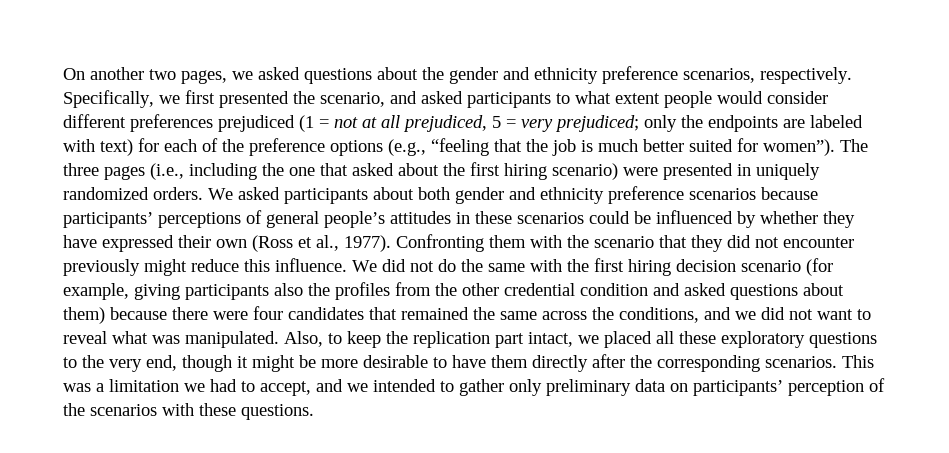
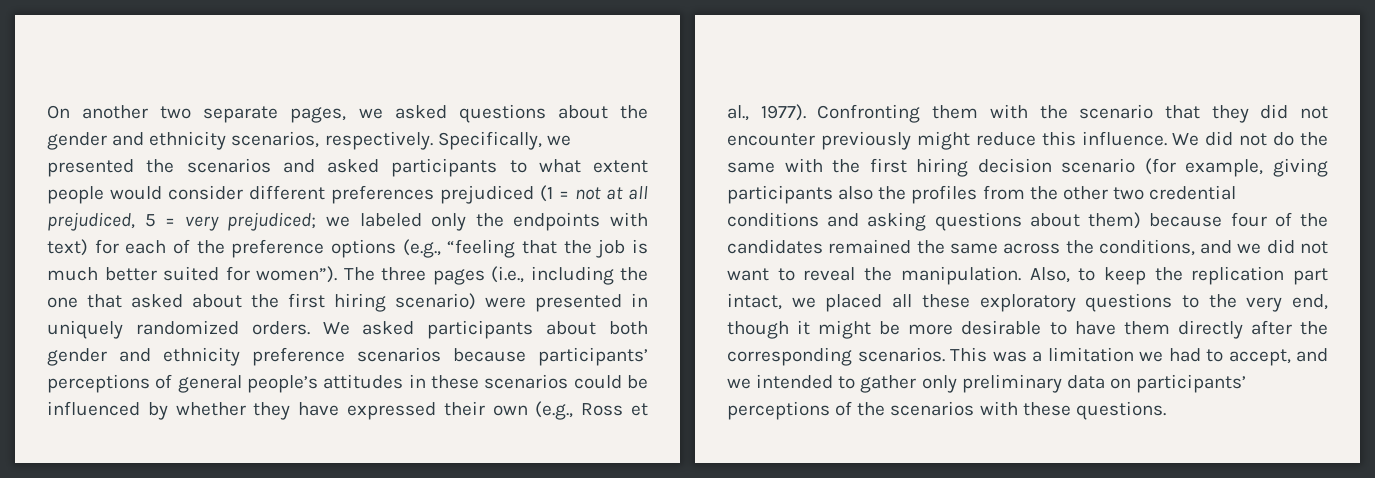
(176, 74) none -> [203,106,279,123] separate
[602,66,678,84] preference -> (227, 140) none
[185,90,215,104] first -> (571, 140) none
[320,92,385,107] scenario, -> [186,158,271,173] scenarios
(639, 123) none -> [326,213,422,227] we labeled
[783,115,863,128] are labeled -> (601, 221) none
[252,235,293,252] (Ross -> [535,401,624,420] (e.g., Ross
[504,283,844,300] [63,306,397,324] credential condition and asked questions about them) because there were four candidates that -> [1112,185,1237,200] [727,212,1328,231] [727,239,823,254] two credential conditions and asking questions about them) because four of the candidates
[112,331,279,348] what was manipulated. -> [864,266,1021,285] the manipulation.
[788,380,864,396] perception -> [727,401,830,420] perceptions

